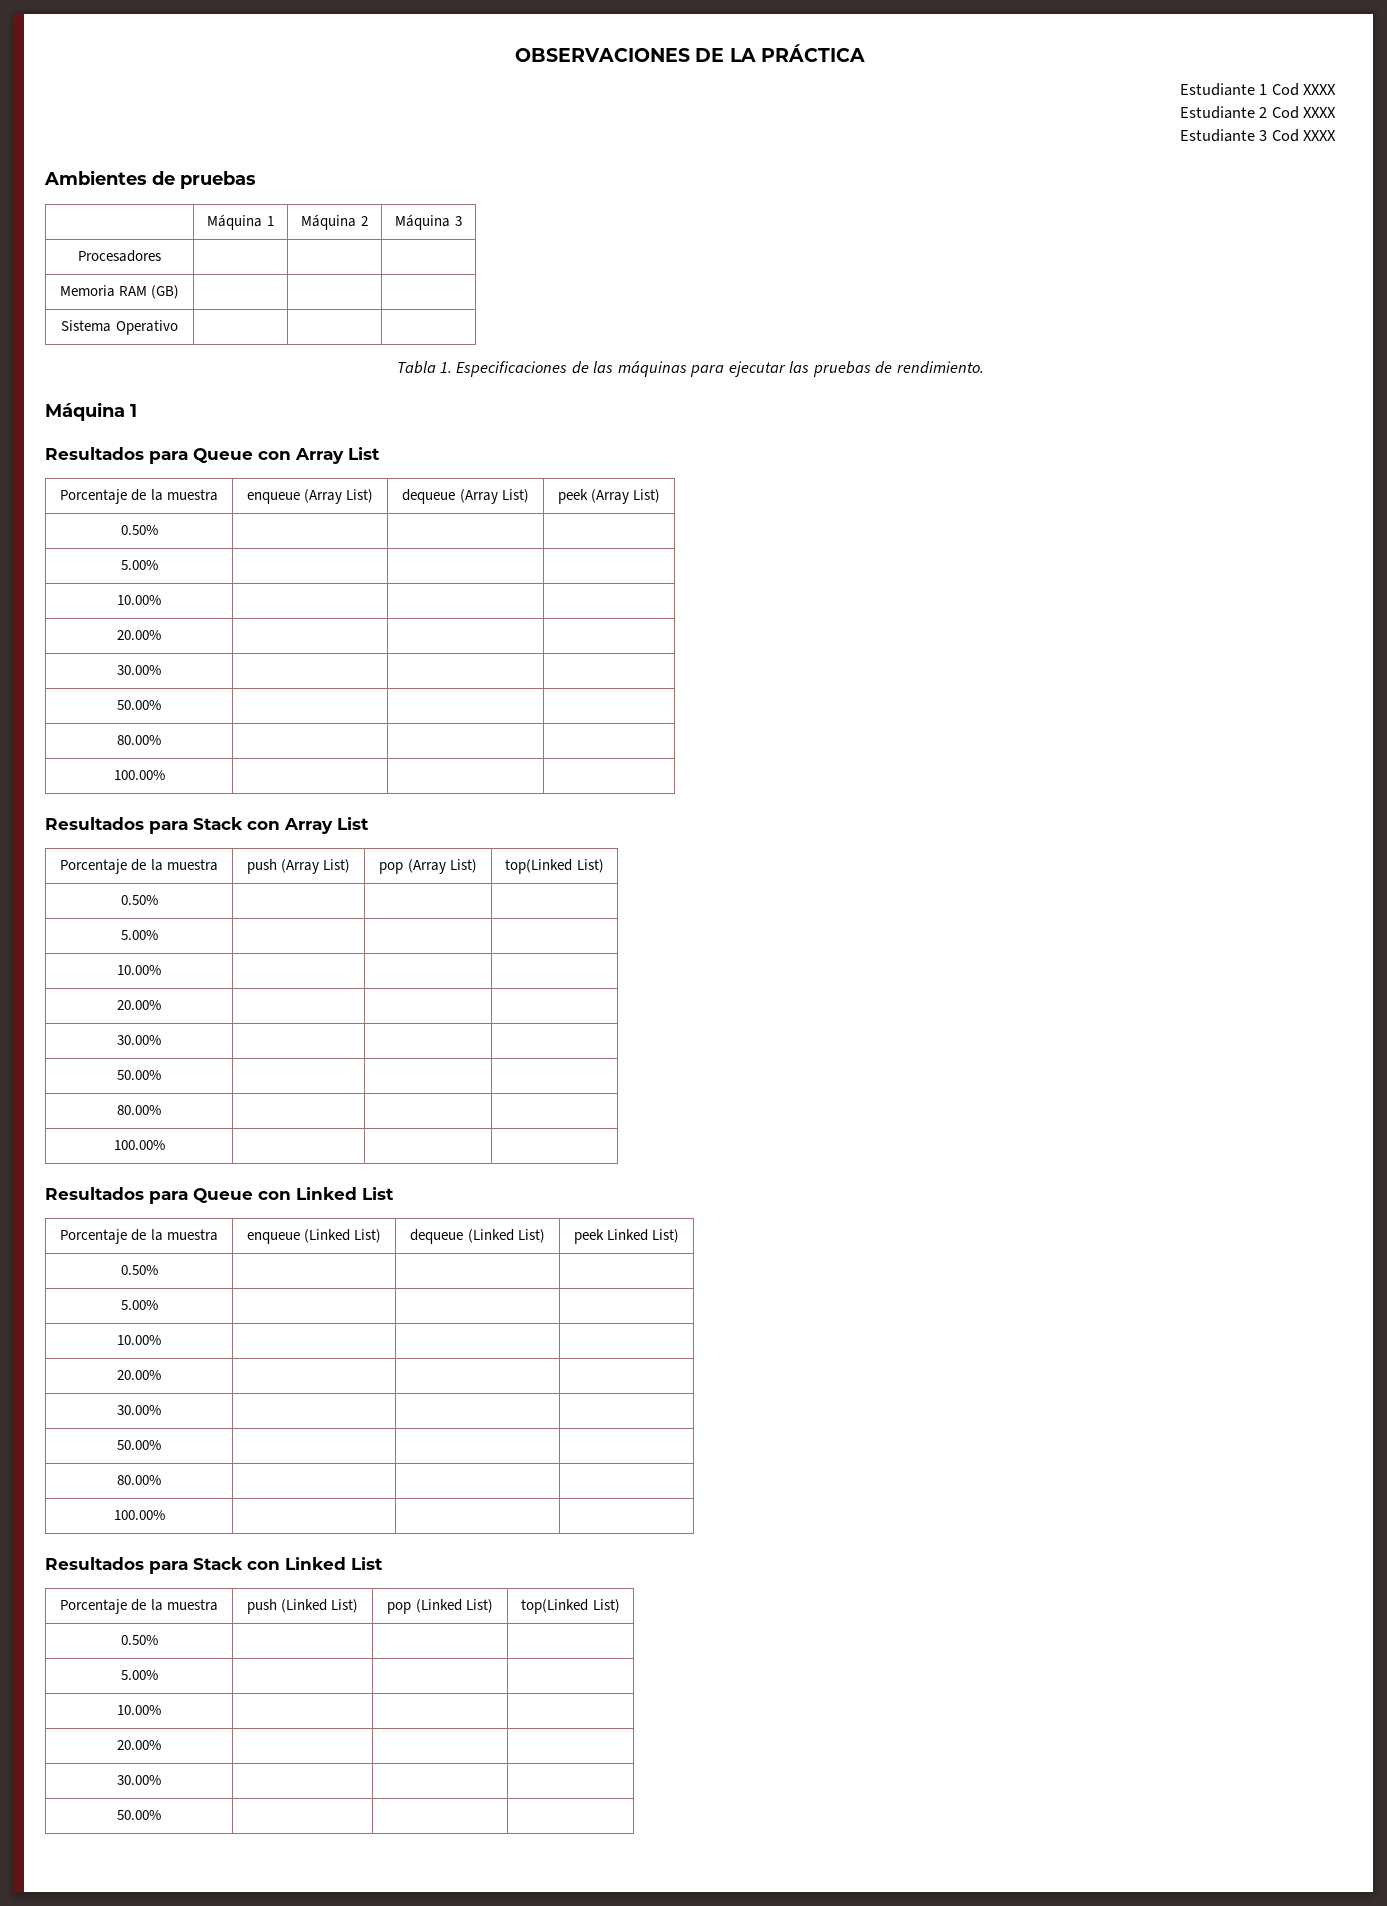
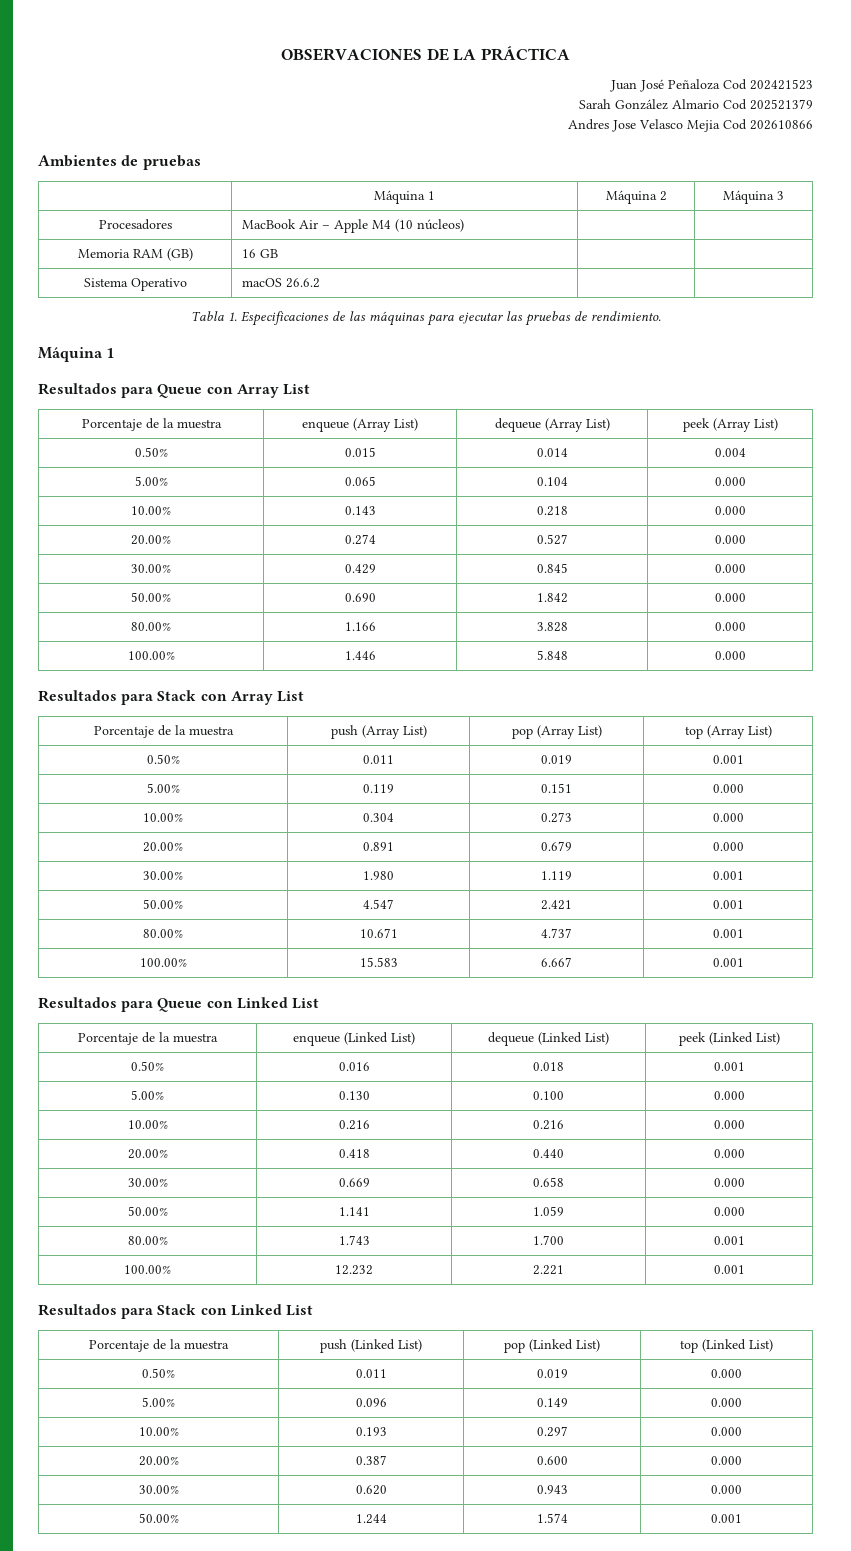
[1179,83,1336,96] [1179,106,1336,119] [1179,129,1336,142] Estudiante 1 Cod XXXX // Estudiante 2 Cod XXXX // Estudiante 3 Cod XXXX -> [610,79,813,92] [579,99,813,110] [568,119,813,132] Juan José Peñaloza Cod 202421523 // Sarah González Almario Cod 202521379 // Andres Jose Velasco Mejia Cod 202610866
(161, 256) none -> [241,219,464,233] MacBook Air – Apple M4 (10 núcleos)
(180, 292) none -> [241,249,278,258] 16 GB
(178, 327) none -> [241,278,320,288] macOS 26.6.2
[120,560,158,570] [117,595,161,605] [117,630,161,640] [117,665,161,675] [117,700,161,710] [117,735,161,745] [113,770,165,780] | | // 5.00% | | | // 10.00% | | | // 20.00% | | | // 30.00% | | | // 50.00% | | | // 80.00% | | | // 100.00% | | | -> [344,447,376,457] [536,448,568,457] [714,448,746,457] [134,476,168,486] [344,476,376,486] [536,477,568,486] [714,477,746,486] [131,506,171,515] [344,506,376,515] [536,506,568,516] [714,506,746,515] [131,535,171,545] [344,534,376,545] [536,534,568,545] [714,535,746,544] [131,564,171,573] [344,564,376,574] [536,563,568,573] [714,564,746,573] [131,592,171,602] [344,593,376,602] [536,593,568,603] [714,593,746,602] [131,622,171,631] [344,622,376,631] [536,622,568,632] [714,622,746,631] [127,651,175,660] [344,651,376,660] [536,650,568,660] [714,651,746,660] 0.015 | 0.014 | 0.004 // 5.00% | 0.065 | 0.104 | 0.000 // 10.00% | 0.143 | 0.218 | 0.000 // 20.00% | 0.274 | 0.527 | 0.000 // 30.00% | 0.429 | 0.845 | 0.000 // 50.00% | 0.690 | 1.842 | 0.000 // 80.00% | 1.166 | 3.828 | 0.000 // 100.00% | 1.446 | 5.848 | 0.000
[505,859,604,874] [120,895,158,905] [120,930,158,940] [117,965,161,975] [117,1000,161,1010] [117,1035,161,1045] [117,1070,161,1080] [117,1105,161,1115] [113,1140,165,1150] top(Linked List) // 0.50% | | | // 5.00% | | | // 10.00% | | | // 20.00% | | | // 30.00% | | | // 50.00% | | | // 80.00% | | | // 100.00% | | | -> [684,725,772,739] [146,754,180,764] [363,755,394,764] [541,755,572,764] [712,755,744,764] [146,783,180,793] [363,784,394,793] [541,783,572,793] [712,784,744,793] [143,813,183,822] [363,813,394,822] [541,812,572,823] [712,813,744,822] [143,842,183,852] [363,842,394,851] [541,841,572,851] [712,842,744,851] [143,871,183,880] [363,871,394,880] [541,871,572,880] [712,871,744,880] [143,899,183,909] [363,899,394,909] [541,900,572,910] [712,900,744,909] [143,929,183,938] [359,928,398,938] [541,928,572,938] [712,929,744,938] [139,958,187,967] [359,957,398,967] [541,957,572,967] [712,958,744,967] top (Array List) // 0.50% | 0.011 | 0.019 | 0.001 // 5.00% | 0.119 | 0.151 | 0.000 // 10.00% | 0.304 | 0.273 | 0.000 // 20.00% | 0.891 | 0.679 | 0.000 // 30.00% | 1.980 | 1.119 | 0.001 // 50.00% | 4.547 | 2.421 | 0.001 // 80.00% | 10.671 | 4.737 | 0.001 // 100.00% | 15.583 | 6.667 | 0.001
[607,1229,680,1243] [120,1265,158,1275] [120,1300,158,1310] [117,1335,161,1345] [117,1370,161,1380] [117,1405,161,1415] [117,1440,161,1450] [117,1475,161,1485] [113,1510,165,1520] Linked List) // 0.50% | | | // 5.00% | | | // 10.00% | | | // 20.00% | | | // 30.00% | | | // 50.00% | | | // 80.00% | | | // 100.00% | | | -> [708,1032,780,1045] [131,1061,164,1071] [338,1062,370,1071] [533,1062,564,1071] [713,1062,745,1071] [131,1090,164,1100] [338,1091,370,1100] [533,1091,564,1100] [713,1091,745,1100] [127,1120,168,1129] [338,1120,370,1130] [533,1120,564,1130] [713,1120,745,1129] [127,1149,168,1159] [338,1149,370,1158] [533,1149,564,1158] [713,1149,745,1158] [127,1178,168,1187] [338,1178,370,1187] [533,1177,564,1187] [713,1178,745,1187] [127,1206,168,1216] [338,1207,370,1216] [533,1206,564,1216] [713,1207,745,1216] [127,1236,168,1245] [338,1235,370,1245] [533,1235,564,1245] [713,1236,745,1245] [124,1265,171,1274] [335,1265,373,1275] [533,1265,564,1275] [713,1265,745,1274] (Linked List) // 0.50% | 0.016 | 0.018 | 0.001 // 5.00% | 0.130 | 0.100 | 0.000 // 10.00% | 0.216 | 0.216 | 0.000 // 20.00% | 0.418 | 0.440 | 0.000 // 30.00% | 0.669 | 0.658 | 0.000 // 50.00% | 1.141 | 1.059 | 0.000 // 80.00% | 1.743 | 1.700 | 0.001 // 100.00% | 12.232 | 2.221 | 0.001
[521,1599,620,1614] [120,1635,158,1645] [120,1670,158,1680] [117,1705,161,1715] [117,1740,161,1750] [117,1775,161,1785] [117,1810,161,1820] top(Linked List) // 0.50% | | | // 5.00% | | | // 10.00% | | | // 20.00% | | | // 30.00% | | | // 50.00% | | | -> [680,1339,773,1353] [142,1368,175,1378] [355,1369,387,1378] [536,1369,568,1378] [711,1369,742,1378] [142,1397,175,1407] [355,1398,387,1407] [536,1398,568,1407] [711,1398,742,1407] [138,1427,179,1436] [355,1427,387,1436] [536,1426,568,1437] [711,1427,742,1436] [138,1456,179,1466] [355,1455,387,1465] [536,1456,568,1465] [711,1456,742,1465] [138,1485,179,1494] [355,1485,387,1495] [536,1485,568,1494] [711,1485,742,1494] [138,1513,179,1523] [355,1514,387,1524] [536,1513,568,1523] [711,1514,742,1523] top (Linked List) // 0.50% | 0.011 | 0.019 | 0.000 // 5.00% | 0.096 | 0.149 | 0.000 // 10.00% | 0.193 | 0.297 | 0.000 // 20.00% | 0.387 | 0.600 | 0.000 // 30.00% | 0.620 | 0.943 | 0.000 // 50.00% | 1.244 | 1.574 | 0.001

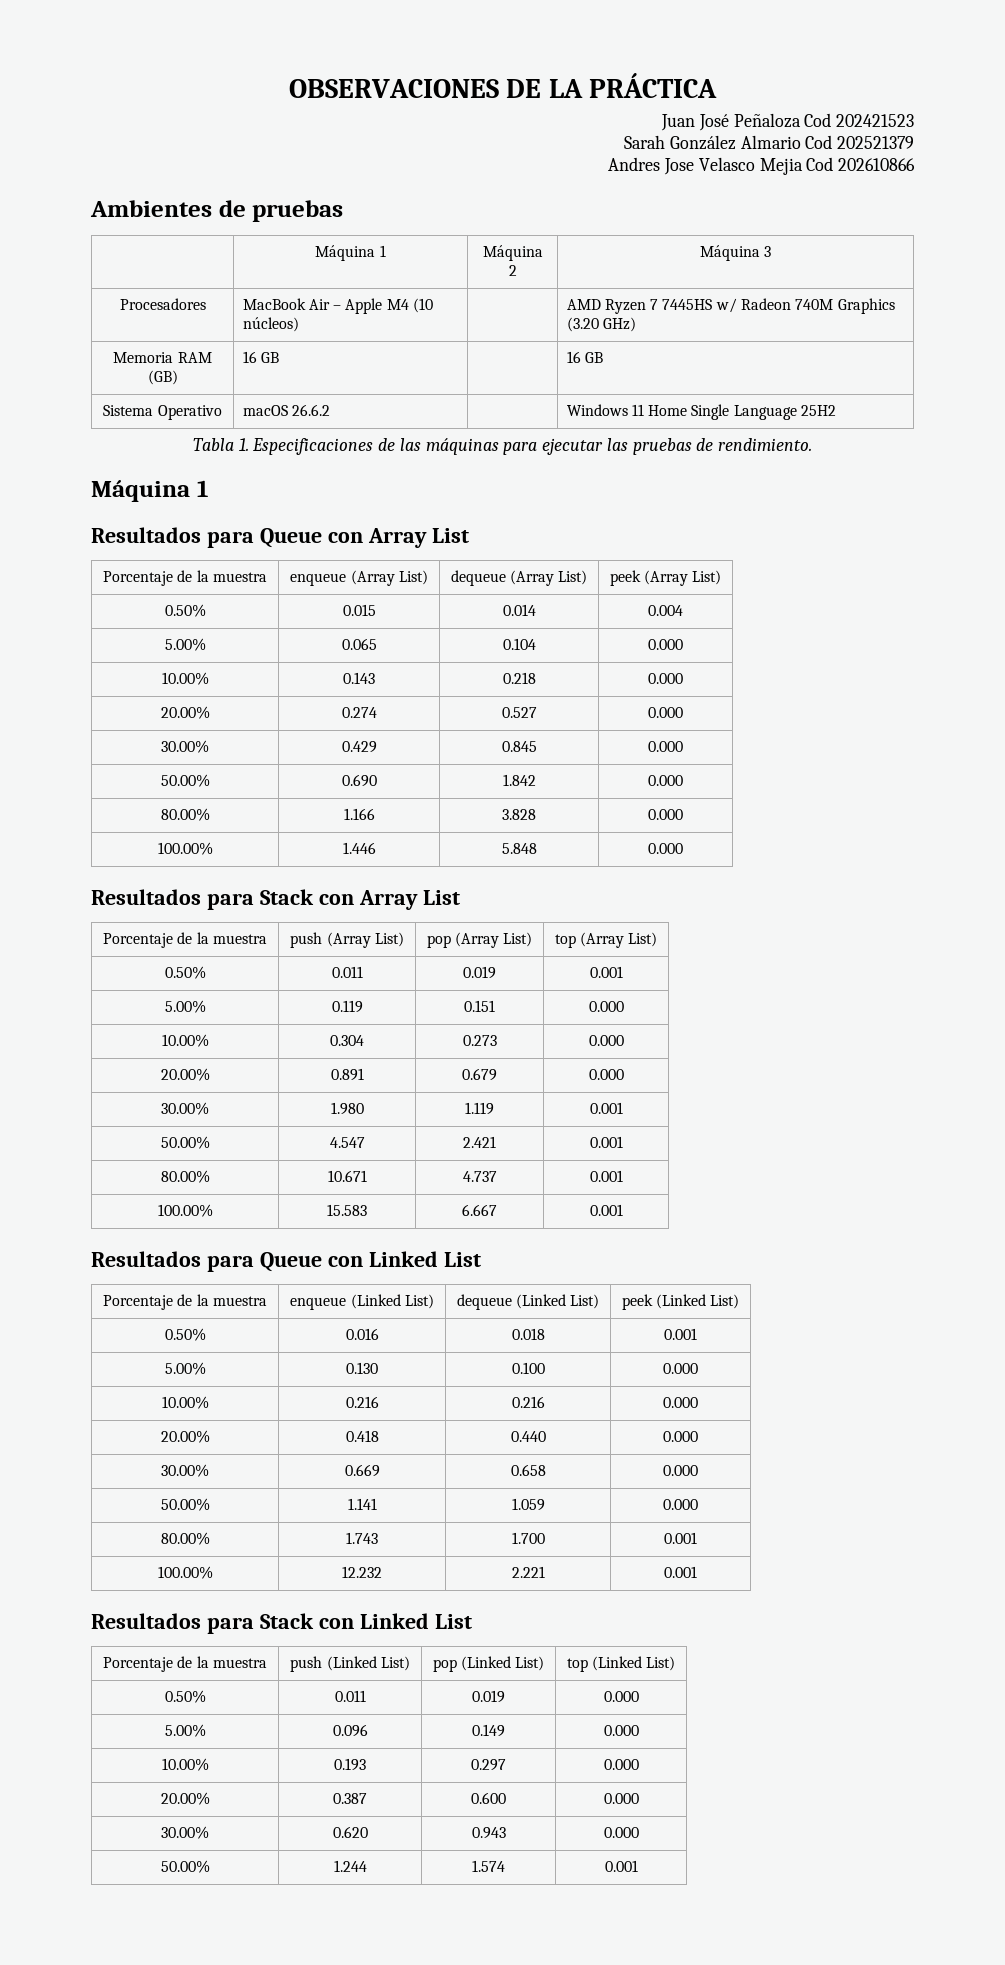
(464, 225) none -> [566,298,895,314] [566,317,636,332] AMD Ryzen 7 7445HS w/ Radeon 740M Graphics (3.20 GHz)
(278, 253) none -> [566,351,603,363] 16 GB
(320, 283) none -> [566,404,837,420] Windows 11 Home Single Language 25H2

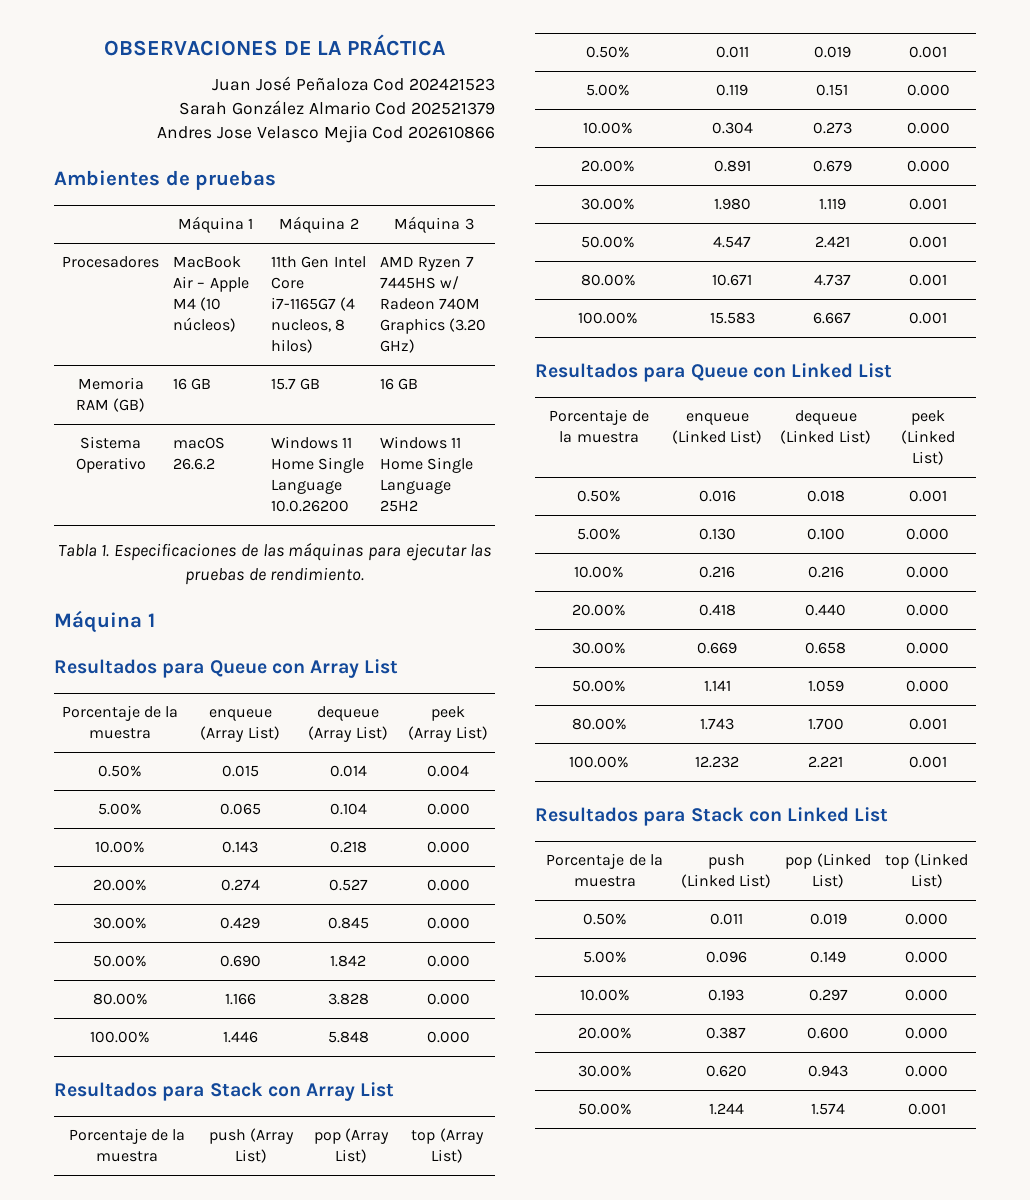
(299, 324) none -> [271,256,366,268] [271,277,305,289] [271,297,356,311] [271,319,346,332] [271,339,314,353] 11th Gen Intel Core i7-1165G7 (4 nucleos, 8 hilos)
(279, 357) none -> [271,378,321,390] 15.7 GB
(330, 410) none -> [271,436,353,449] [271,457,365,473] [271,479,343,494] [271,500,350,512] Windows 11 Home Single Language 10.0.26200

